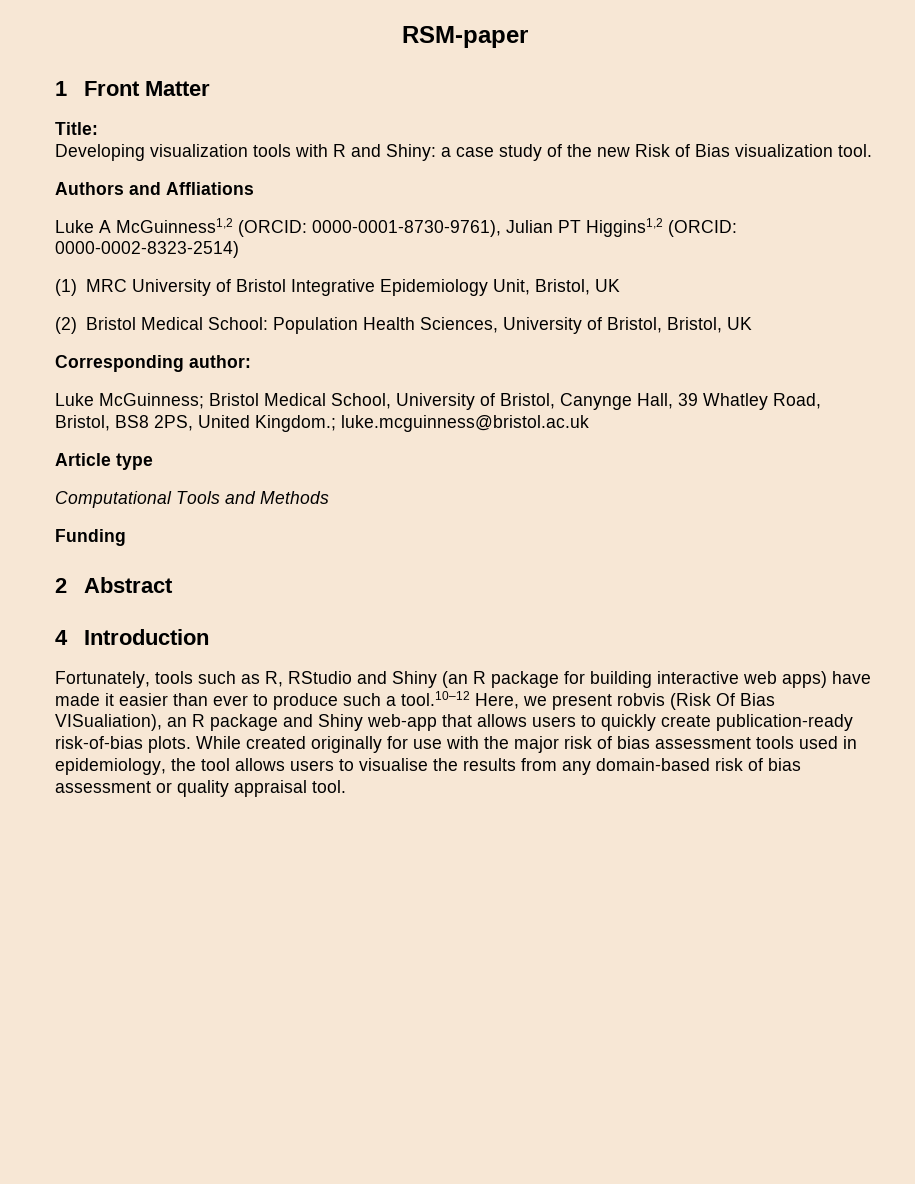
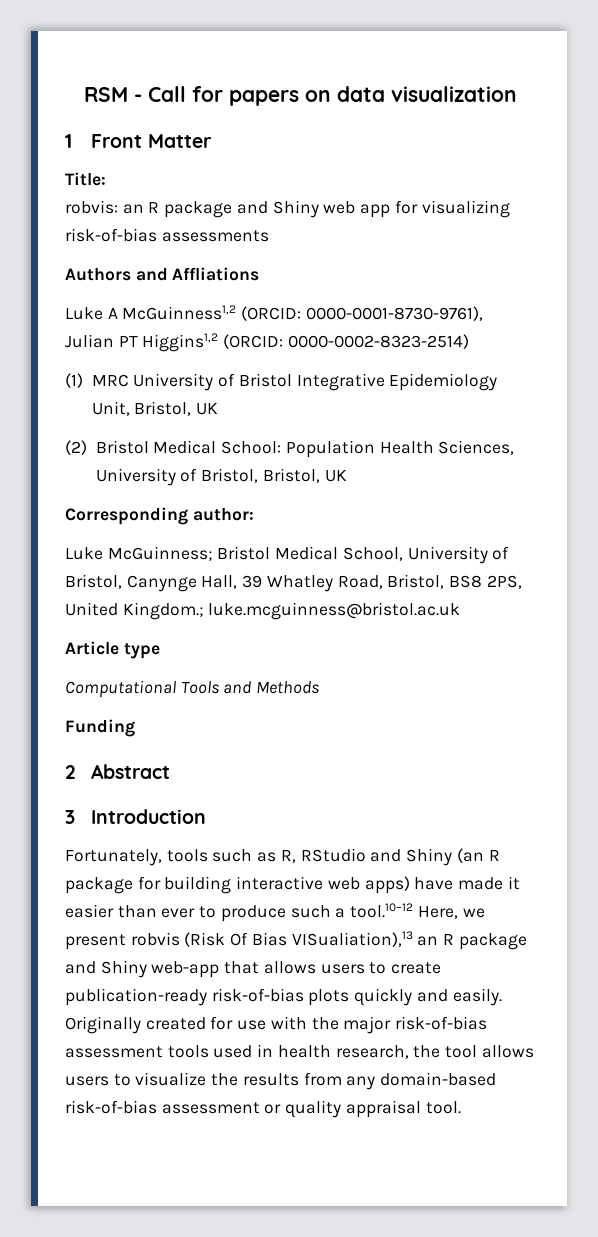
[401,26,528,48] [55,81,210,96] [55,122,98,135] [55,144,872,161] RSM-paper // 1 Front Matter // Title: // Developing visualization tools with R and Shiny: a case study of the new Risk of Bias visualization tool. -> [84,86,517,106] [65,134,212,148] [65,172,106,186] [65,200,510,218] [65,228,269,242] RSM - Call for papers on data visualization // 1 Front Matter // Title: // robvis: an R package and Shiny web app for visualizing risk-of-bias assessments
[55,630,68,645] 4 -> [65,810,75,824] 3
[55,714,162,731] VISualiation), -> [291,931,413,947] VISualiation),13
[601,714,656,731] quickly -> (387, 968) none
[148,736,382,753] plots. While created originally -> [308,988,502,1006] [65,1016,206,1034] plots quickly and easily. Originally created
[564,736,650,749] risk of bias -> [395,1016,488,1030] risk-of-bias
[55,758,166,775] epidemiology, -> [277,1045,409,1059] health research,
[359,758,428,771] visualise -> [135,1072,207,1086] visualize
[715,758,801,771] risk of bias -> [65,1100,157,1114] risk-of-bias

